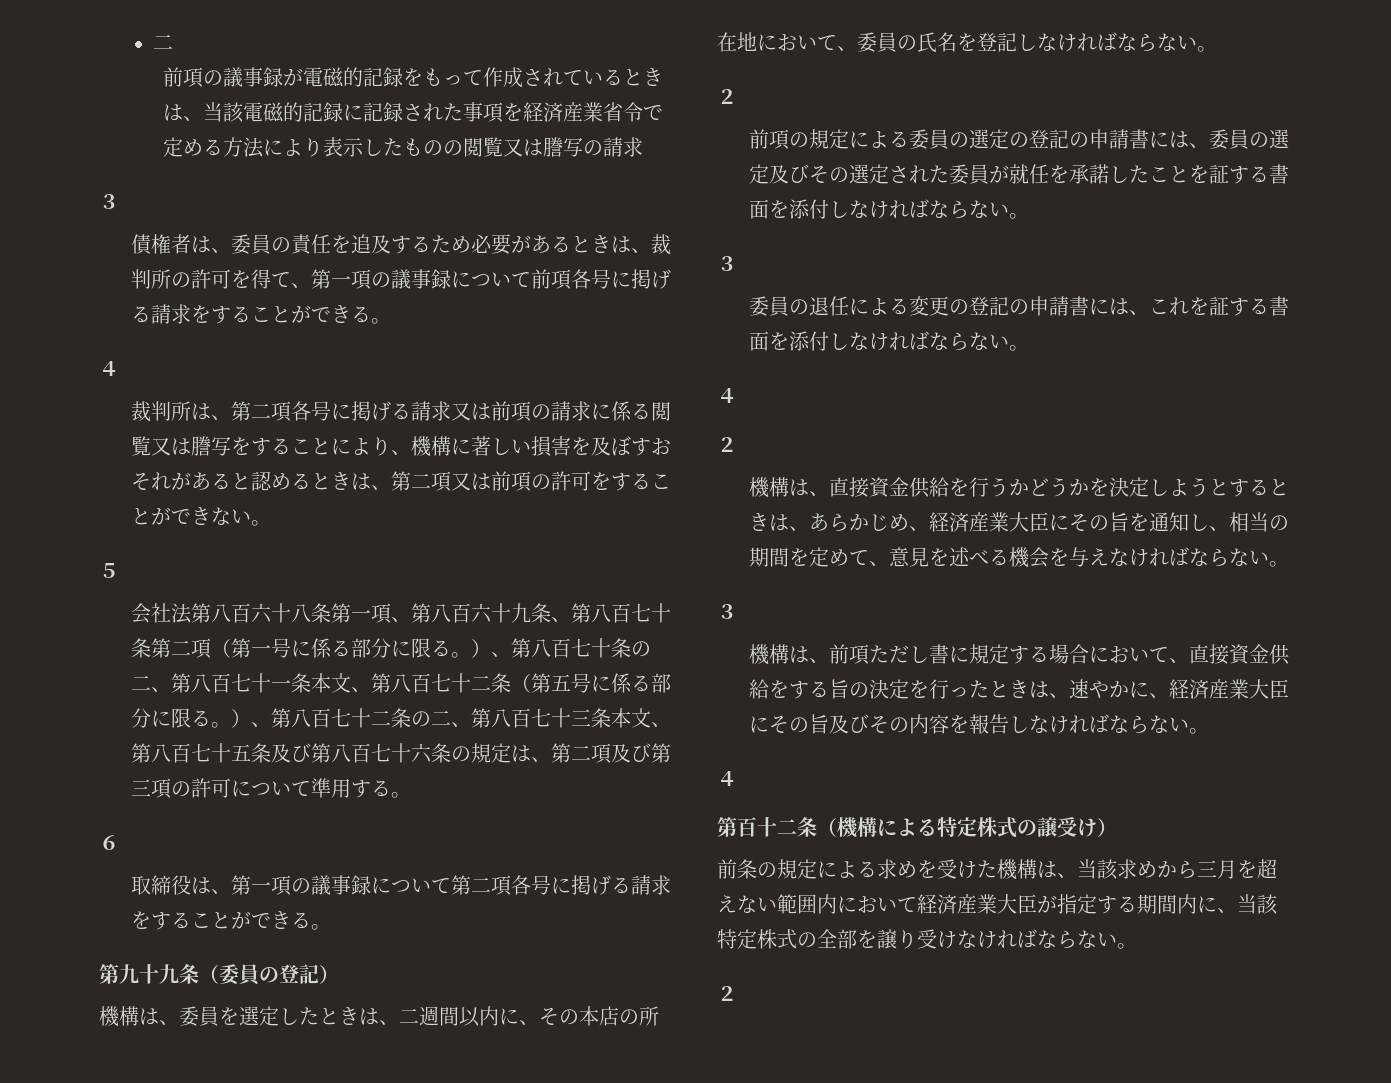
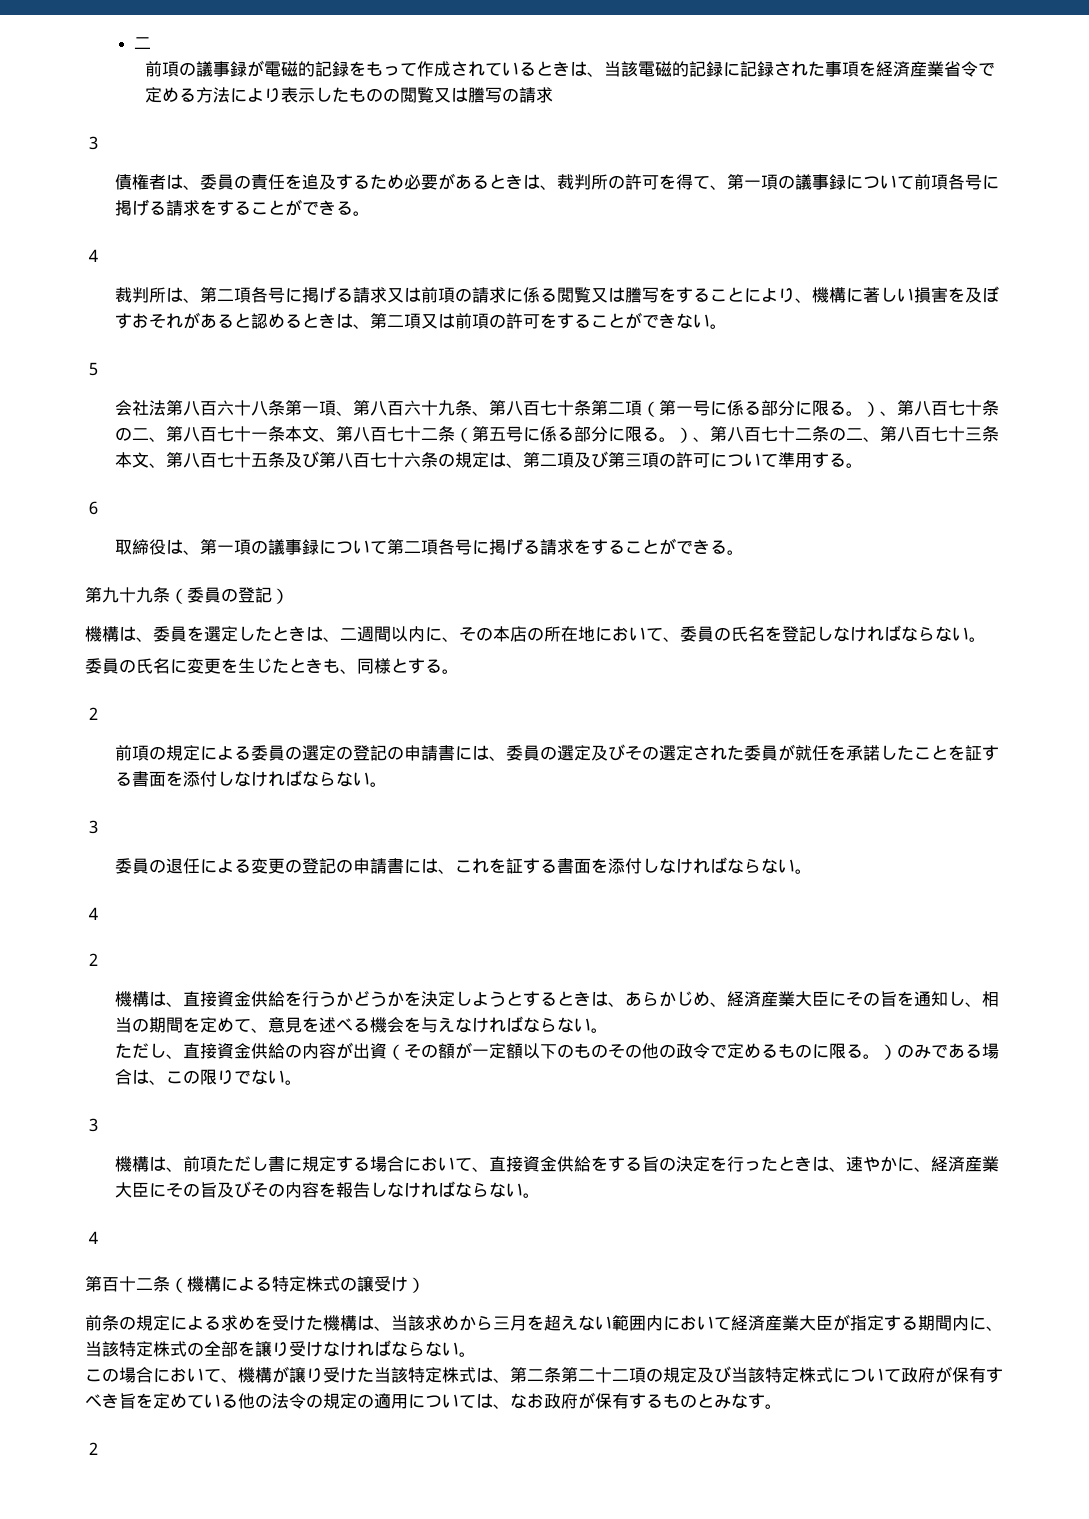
(1217, 49) none -> [85,658,459,674] // 委員の氏名に変更を生じたときも、同様とする。
(1290, 564) none -> [115,1042,1000,1060] [115,1069,303,1085] // ただし、直接資金供給の内容が出資（その額が一定額以下のものその他の政令で定めるものに限る。）のみである場合は、この限りでない。
(1137, 946) none -> [85,1366,1003,1383] [85,1392,782,1409] // この場合において、機構が譲り受けた当該特定株式は、第二条第二十二項の規定及び当該特定株式について政府が保有すべき旨を定めている他の法令の規定の適用については、なお政府が保有するものとみなす。

